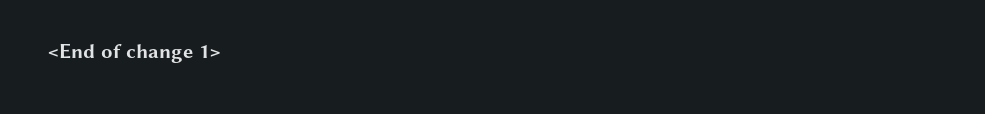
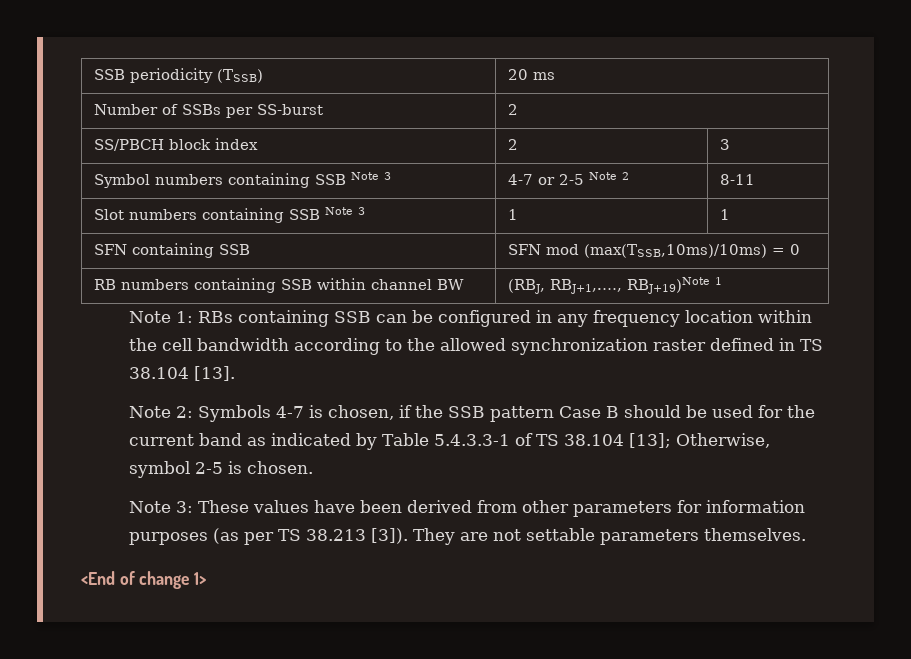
(48, 51) none -> [93,68,263,83] [507,69,555,80] [93,104,323,118] [507,104,518,115] [93,138,258,151] [507,139,518,150] [719,139,730,150] [93,172,391,188] [507,172,629,185] [719,174,755,185] [93,207,365,223] [507,209,518,220] [719,209,730,220] [93,243,250,258] [507,244,800,258] [93,278,464,293] [507,277,722,294] [128,310,812,327] [128,338,823,355] [128,366,235,381] [128,405,815,422] [128,433,770,450] [128,461,313,478] [128,500,805,517] [128,528,806,545] SSB periodicity (TSSB) | 20 ms // Number of SSBs per SS-burst | 2 // SS/PBCH block index | 2 | 3 // Symbol numbers containing SSB Note 3 | 4-7 or 2-5 Note 2 | 8-11 // Slot numbers containing SSB Note 3 | 1 | 1 // SFN containing SSB | SFN mod (max(TSSB,10ms)/10ms) = 0 // RB numbers containing SSB within channel BW | (RBJ, RBJ+1,.…, RBJ+19)Note 1 // Note 1: RBs containing SSB can be configured in any frequency location within the cell bandwidth according to the allowed synchronization raster defined in TS 38.104 [13]. // Note 2: Symbols 4-7 is chosen, if the SSB pattern Case B should be used for the current band as indicated by Table 5.4.3.3-1 of TS 38.104 [13]; Otherwise, symbol 2-5 is chosen. // Note 3: These values have been derived from other parameters for information purposes (as per TS 38.213 [3]). They are not settable parameters themselves. //

